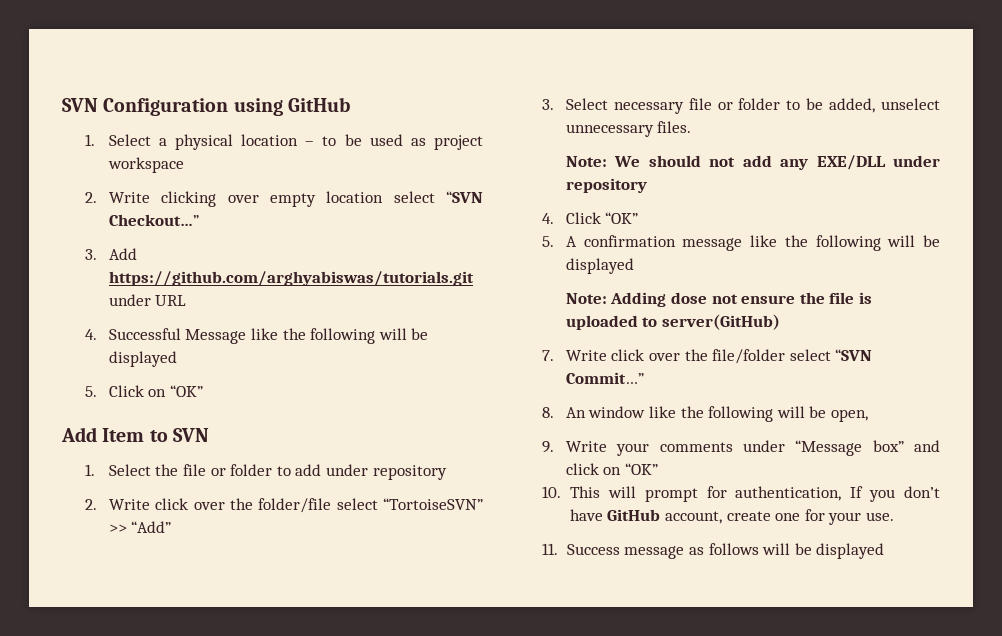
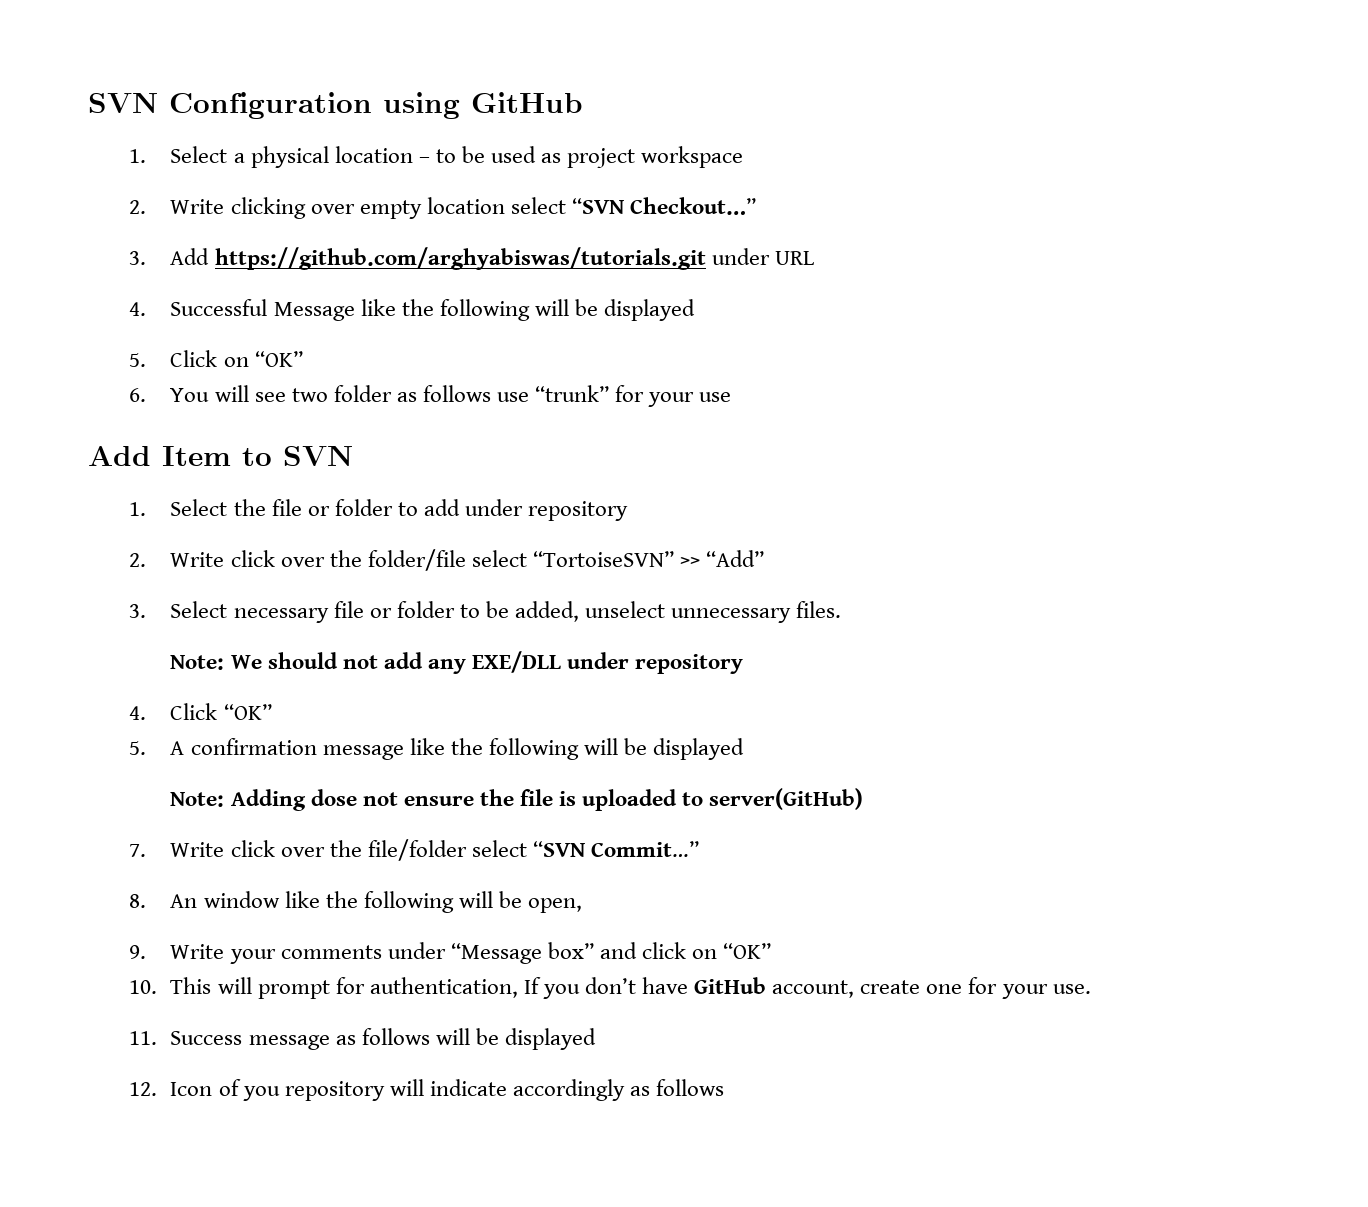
(203, 391) none -> [129,385,732,407] // 6. You will see two folder as follows use “trunk” for your use
(885, 551) none -> [129,1079,725,1101] // 12. Icon of you repository will indicate accordingly as follows

